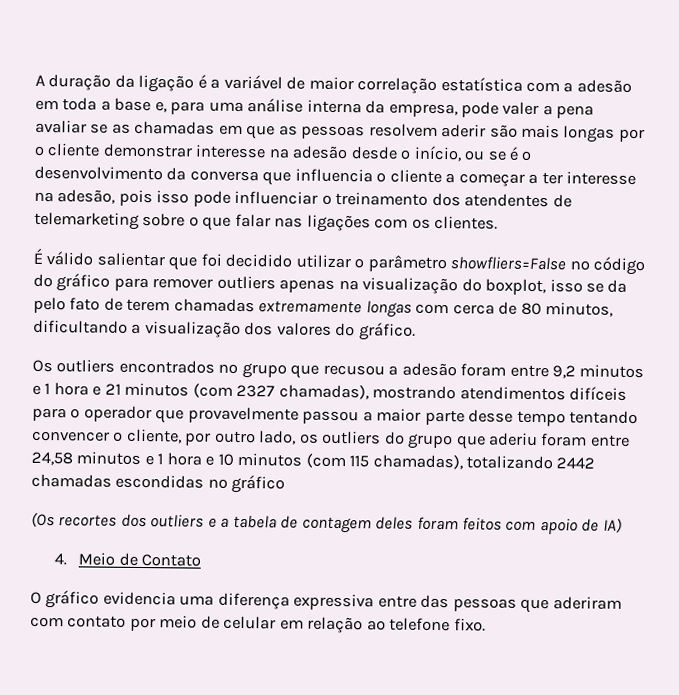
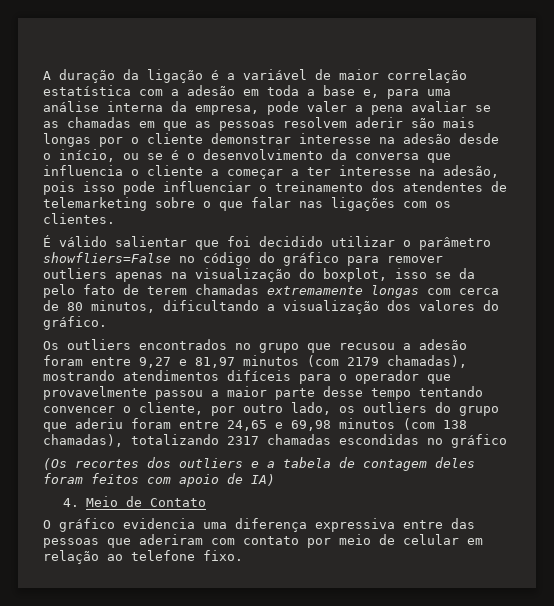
[552,364,645,379] [32,382,276,398] 9,2 minutos e 1 hora e 21 minutos (com 2327 -> [139,355,379,368] 9,27 e 81,97 minutos (com 2179
[31,451,370,469] 24,58 minutos e 1 hora e 10 minutos (com 115 -> [227,418,467,431] 24,65 e 69,98 minutos (com 138
[556,457,596,469] 2442 -> [227,436,259,445] 2317

